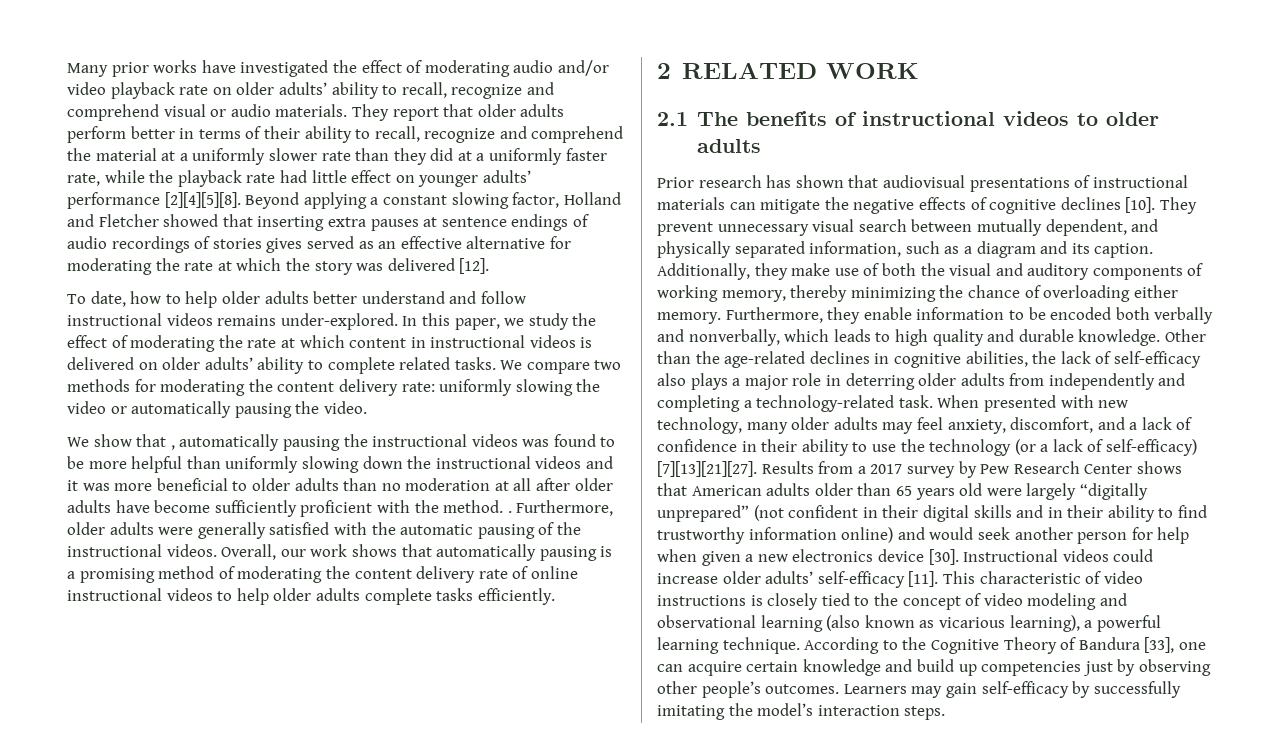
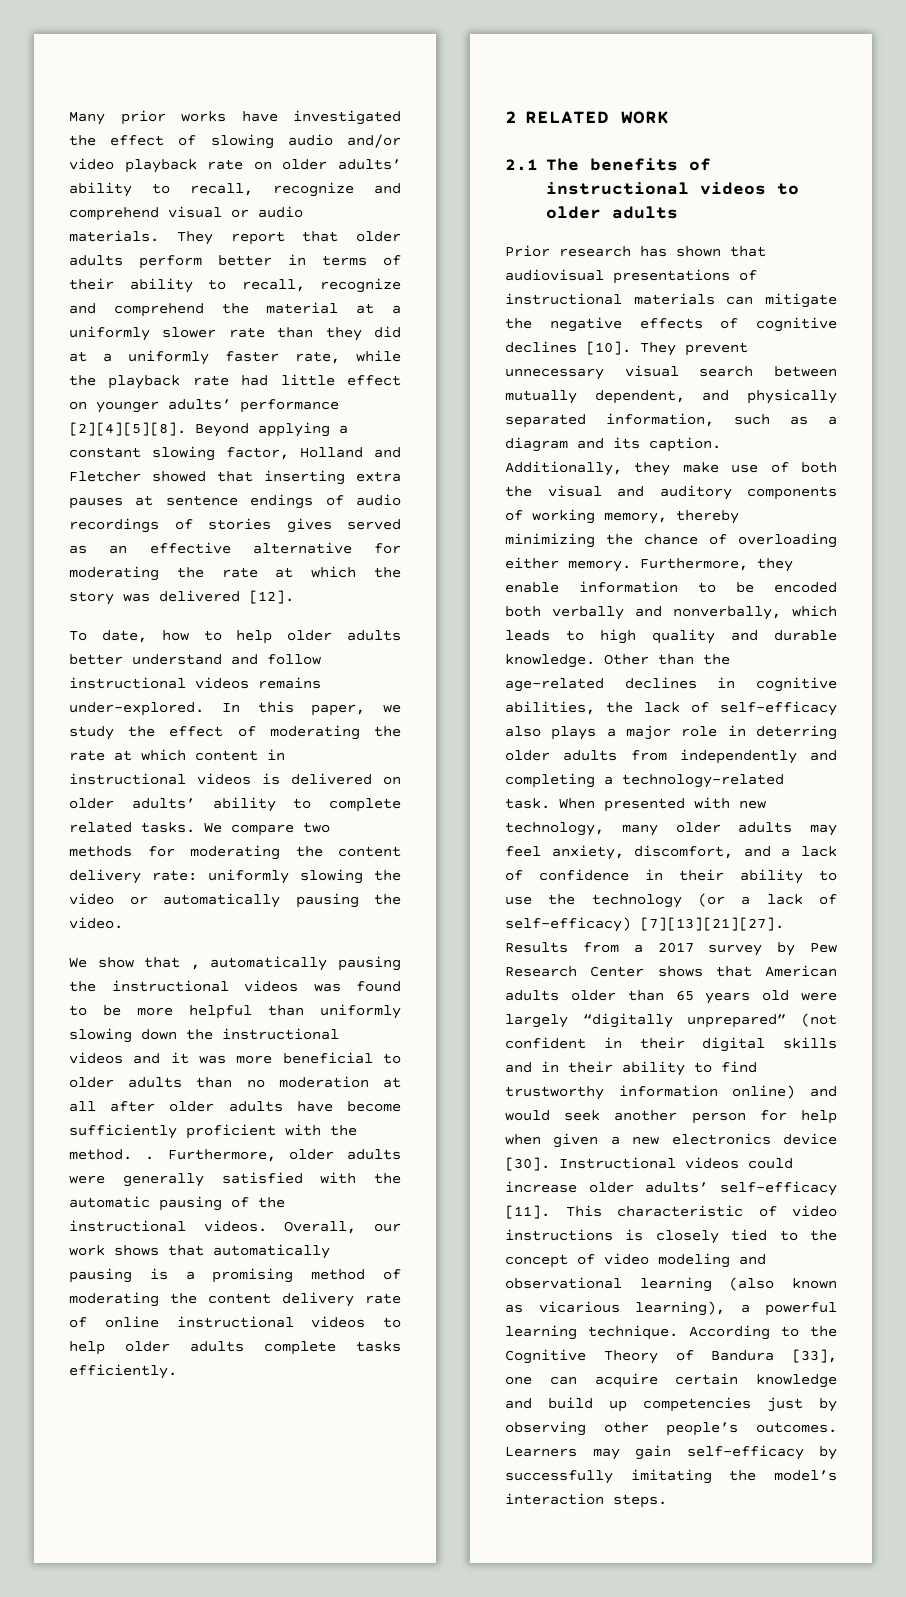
[424,60,510,77] moderating -> [210,134,274,149] slowing

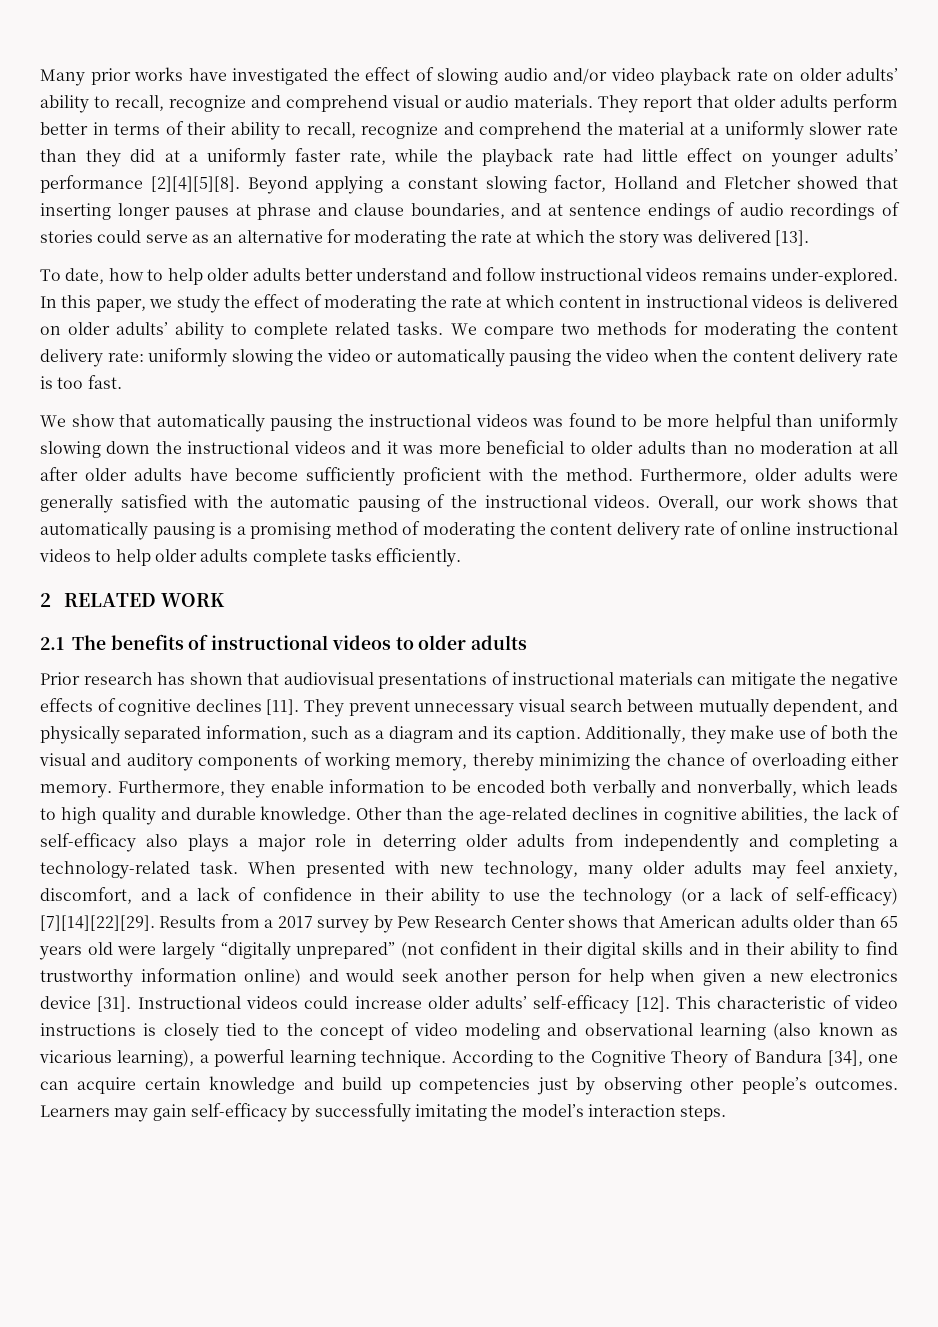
[356,471,401,482] extra -> [117,203,170,220] longer
(154, 500) none -> [257,203,563,220] phrase and clause boundaries, and at
[286,518,401,533] gives served -> [97,230,188,243] could serve
[149,542,231,554] effective -> (234, 238) none
[249,590,294,604] [12]. -> [775,230,810,246] [13].
[69,917,123,929] video. -> [605,349,898,367] [40,375,122,389] video when the content delivery rate is too fast.
[190,964,200,970] , -> (152, 420) none
[145,1156,155,1160] . -> (633, 474) none
[586,341,631,355] [10]. -> [266,699,300,715] [11].
[640,917,784,931] [7][13][21][27]. -> [40,915,155,931] [7][14][22][29].
[505,1157,550,1171] [30]. -> [97,996,132,1012] [31].
[505,1205,550,1219] [11]. -> [635,996,670,1012] [12].
[792,1349,837,1363] [33], -> [827,1050,863,1066] [34],

